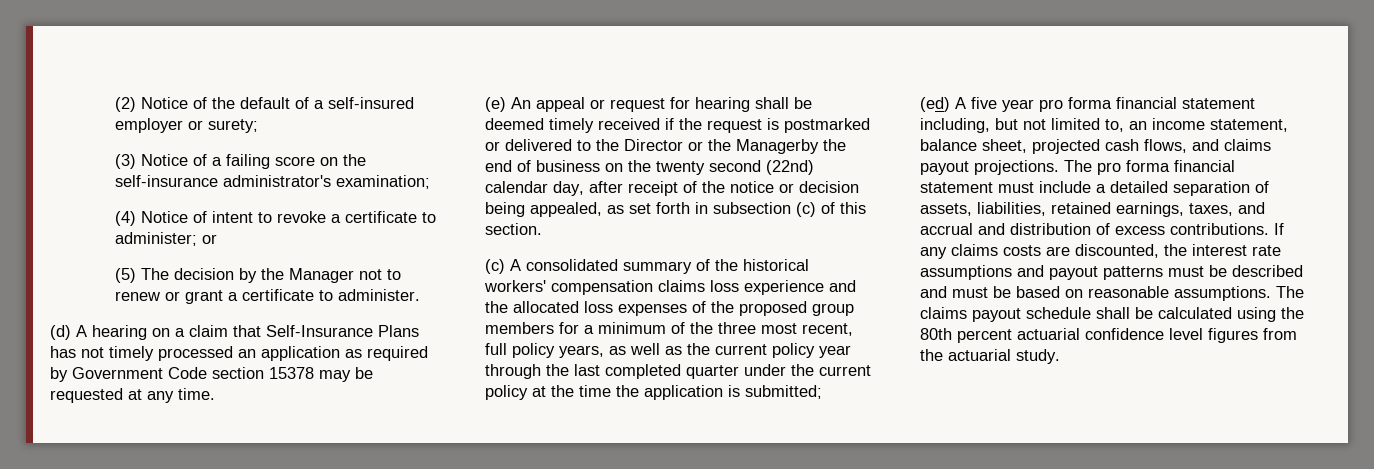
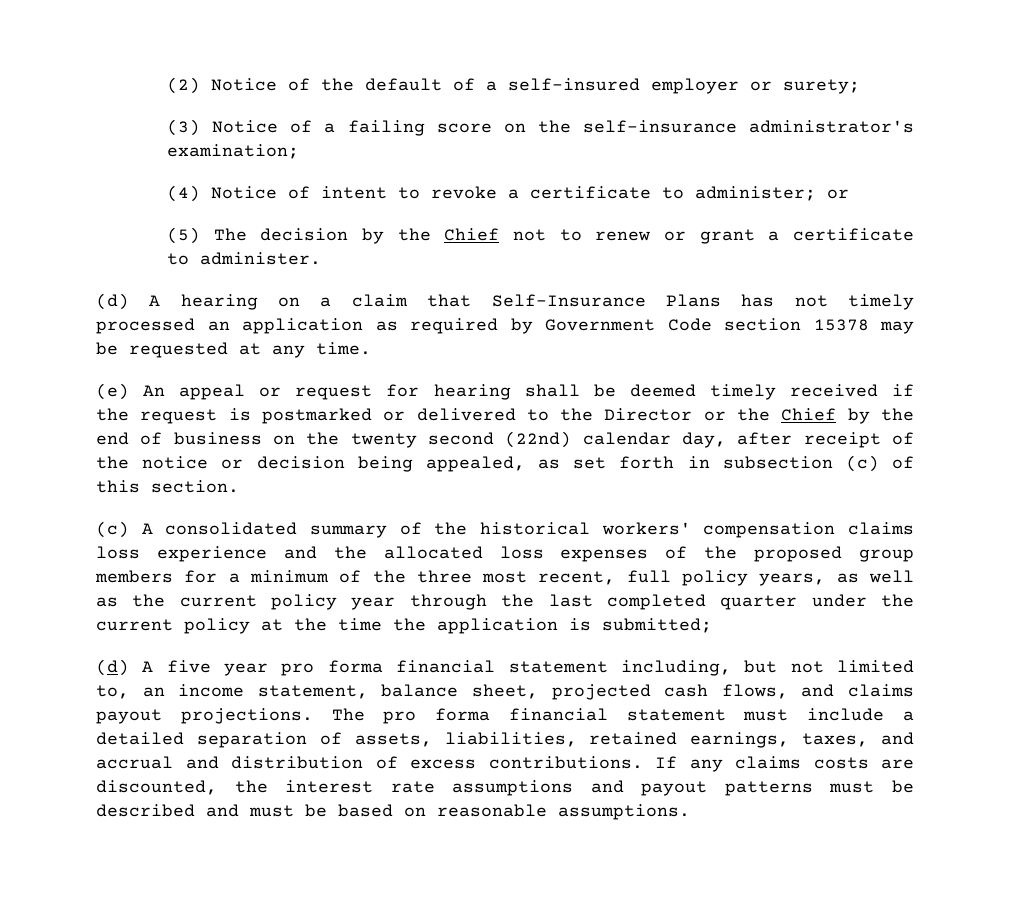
[289,268,355,283] Manager -> [444,228,500,241] Chief
[736,139,819,154] Managerby -> [781,408,870,424] Chief by
[920,97,950,112] (ed) -> [96,659,129,676] (d)
[1276,286,1304,298] [920,307,1304,322] [920,328,1297,343] [920,349,1060,364] The claims payout schedule shall be calculated using the 80th percent actuarial confidence level figures from the actuarial study. -> (690, 812) none

